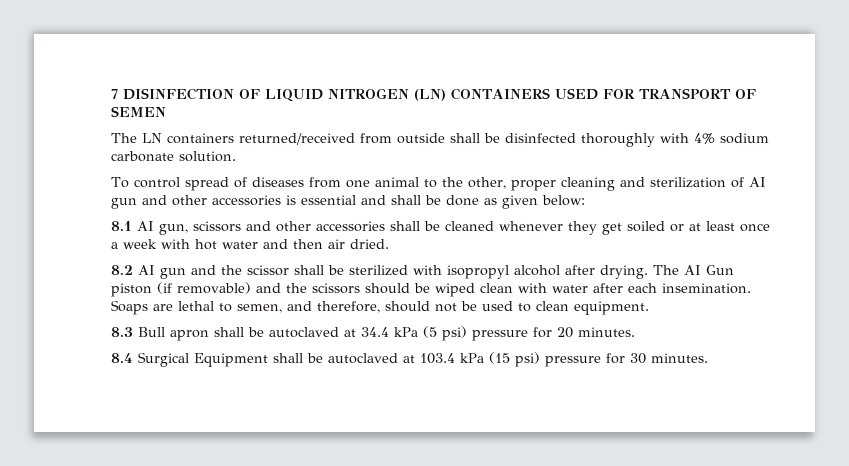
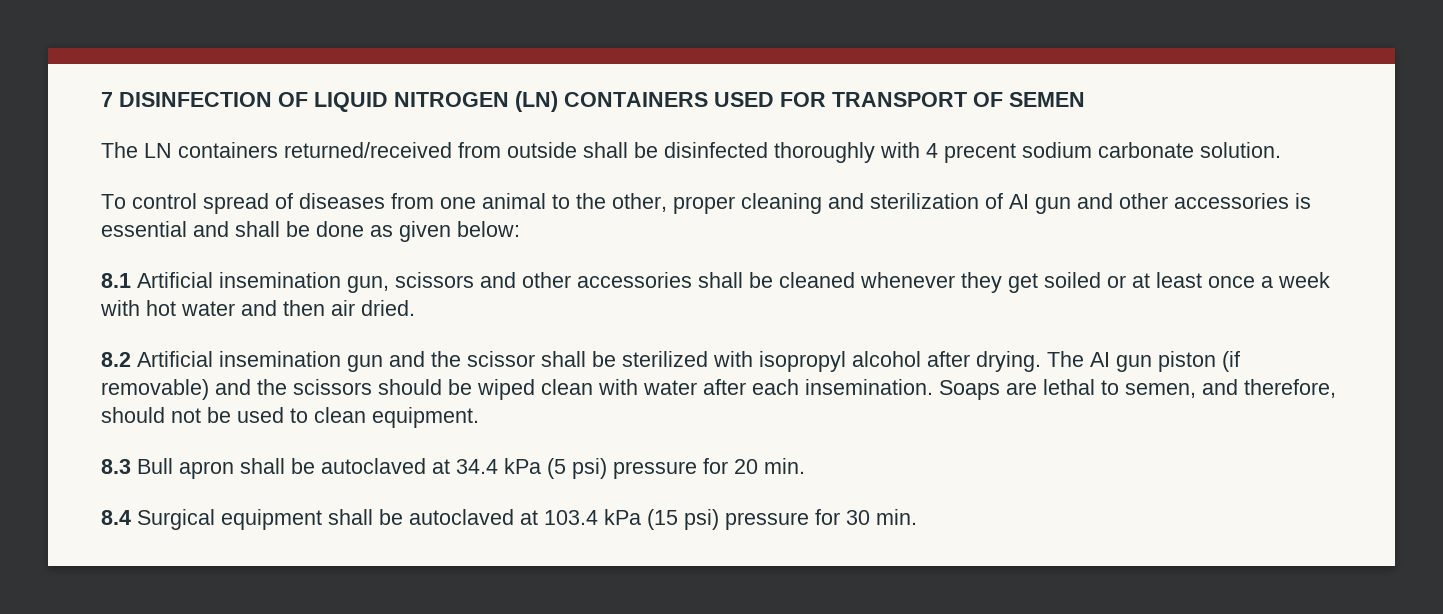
[694,133,715,144] 4% -> [926,143,1016,163] 4 precent
[137,221,154,231] AI -> [137,272,341,288] Artificial insemination
[138,265,155,275] AI -> [137,351,341,367] Artificial insemination
[706,265,734,275] Gun -> [1116,355,1152,372] gun
[578,327,635,337] minutes. -> [764,458,805,474] min.
[194,353,268,367] Equipment -> [221,509,322,530] equipment
[651,353,708,363] minutes. -> [876,509,917,525] min.

